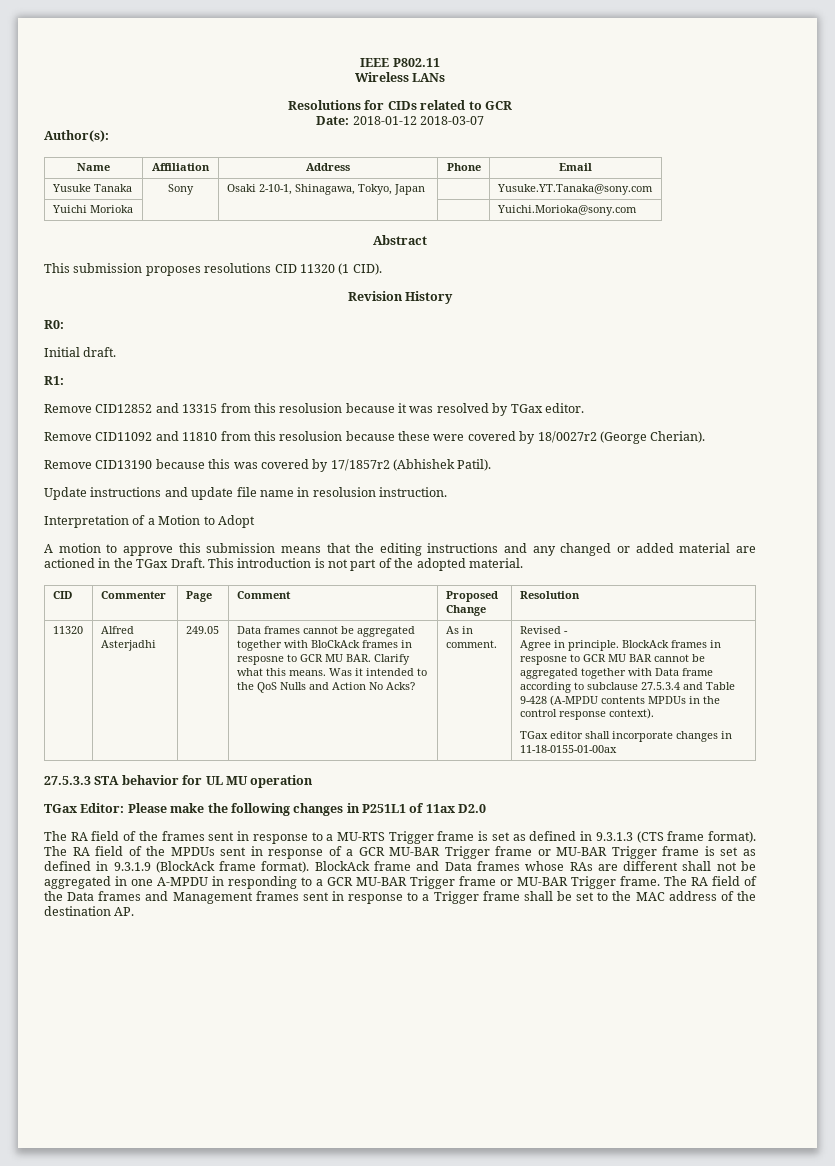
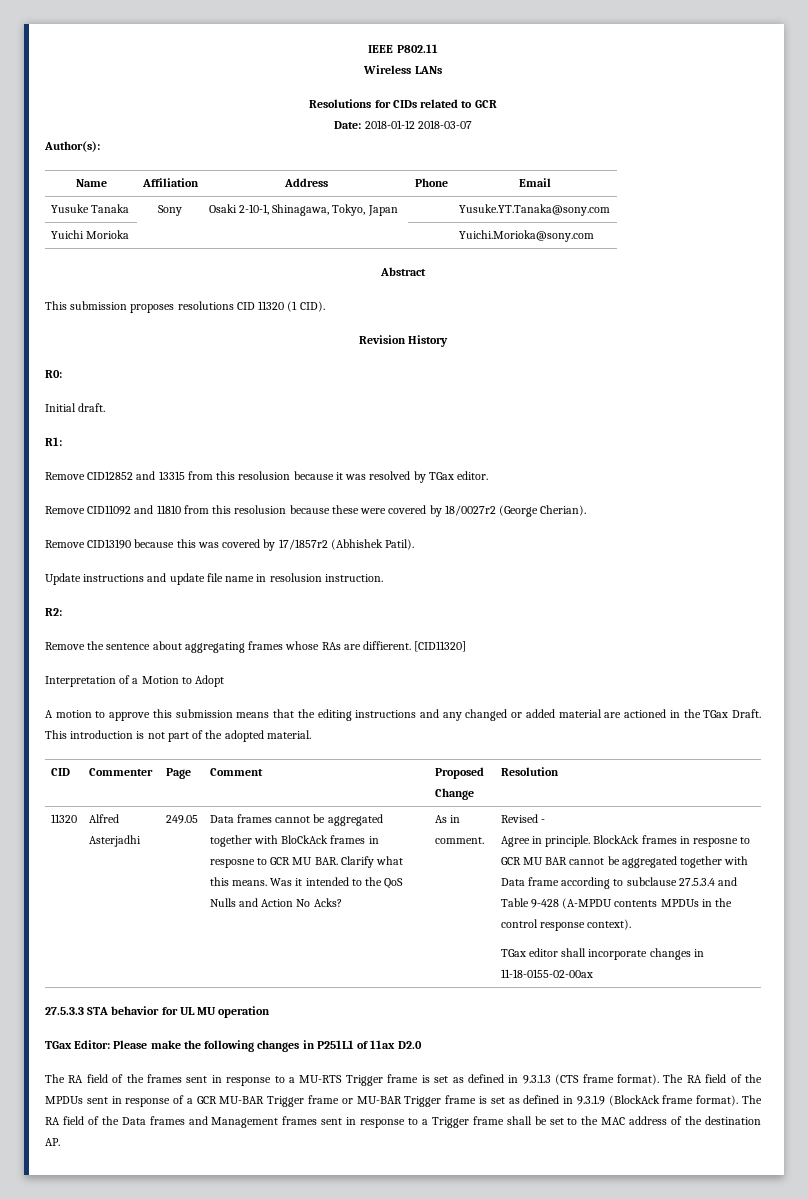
(447, 492) none -> [45,608,62,616] [45,641,467,653] // R2: // Remove the sentence about aggregating frames whose RAs are diffierent. [CID11320]
[519,745,617,753] 11-18-0155-01-00ax -> [500,969,593,978] 11-18-0155-02-00ax
[314,861,756,871] [44,876,660,889] BlockAck frame and Data frames whose RAs are different shall not be aggregated in one A-MPDU in responding to a GCR MU-BAR Trigger frame or MU-BAR Trigger frame. -> (739, 1100) none

